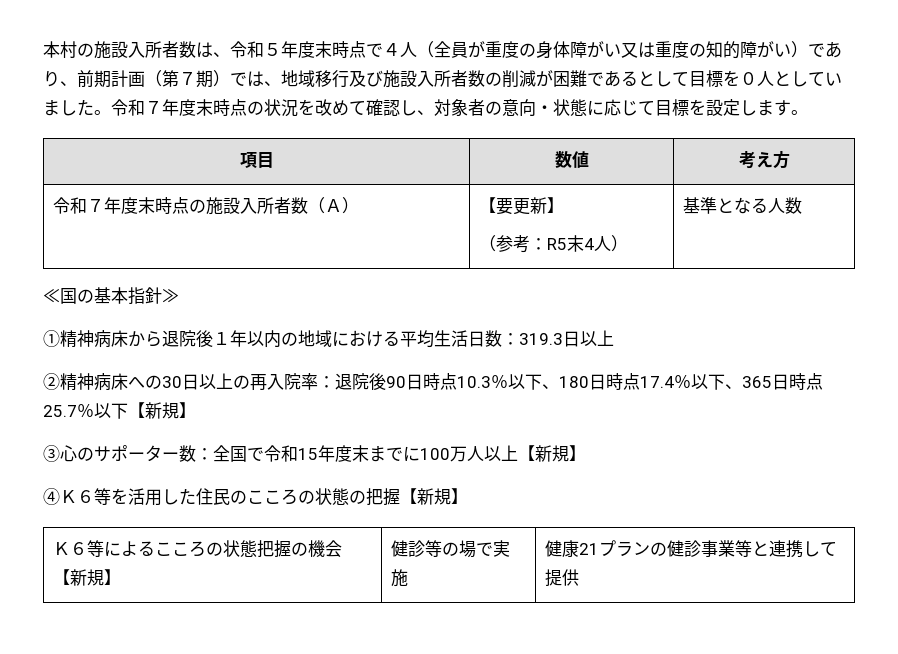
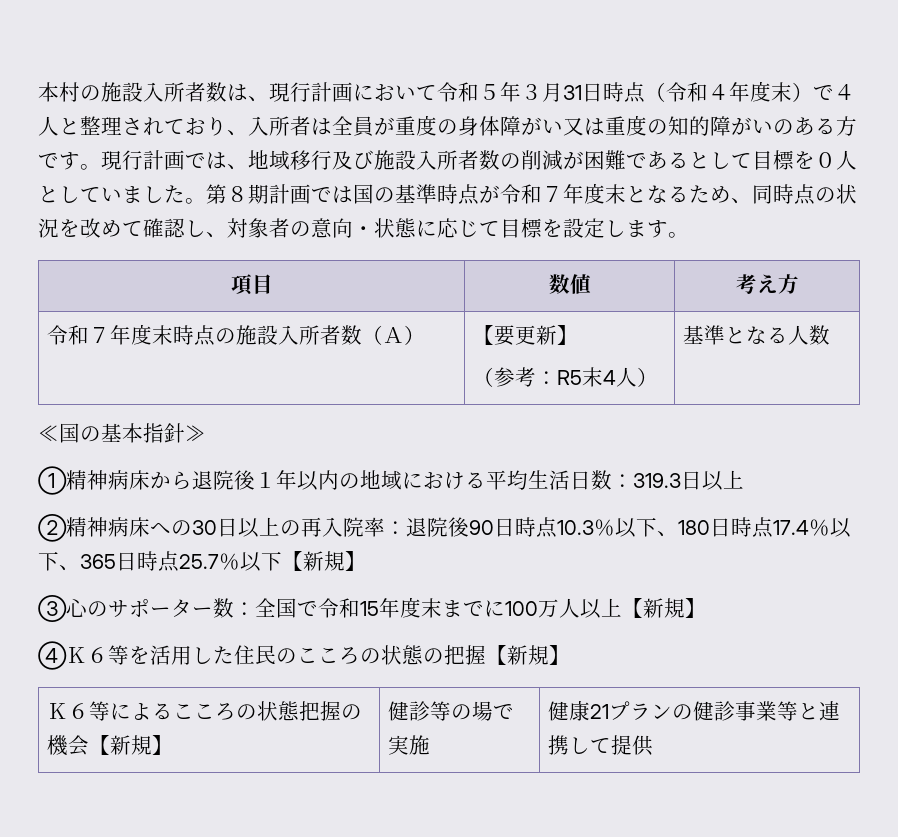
[230,41,434,58] 令和５年度末時点で４人（ -> [269,81,855,103] [38,116,332,136] 現行計画において令和５年３月31日時点（令和４年度末）で４人と整理されており、入所者は
[791,41,842,58] [43,70,230,88] ）であり、前期計画（第７期） -> [773,116,857,136] [38,150,185,170] のある方です。現行計画
[111,99,213,116] 令和７年度末 -> [206,183,773,205] 第８期計画では国の基準時点が令和７年度末となるため、同

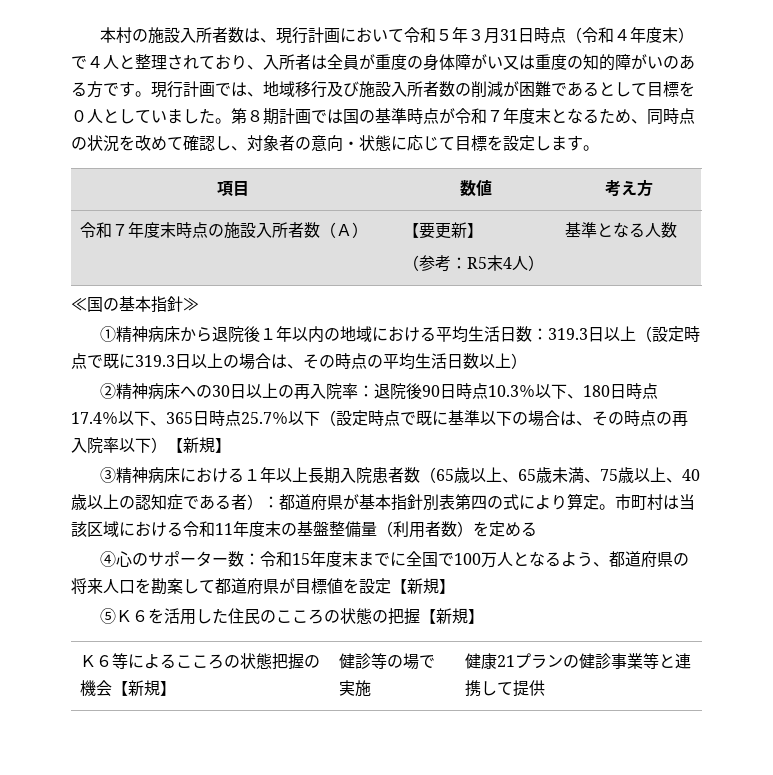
(744, 479) none -> [636,326,701,342] [71,353,527,370] （設定時点で既に319.3日以上の場合は、その時点の平均生活日数以上）
[282,551,366,571] [38,595,67,622] 【新規】 // ③ -> [320,410,688,427] [71,437,231,454] [100,467,701,484] [71,493,695,511] [71,521,537,538] [100,551,117,567] （設定時点で既に基準以下の場合は、その時点の再入院率以下）【新規】 // ③精神病床における１年以上長期入院患者数（65歳以上、65歳未満、75歳以上、40歳以上の認知症である者）：都道府県が基本指針別表第四の式により算定。市町村は当該区域における令和11年度末の基盤整備量（利用者数）を定める // ④
[255,598,318,618] 全国で -> (261, 559) none
(505, 608) none -> [406,551,455,567] 全国で
[580,598,706,619] [38,641,129,670] 以上【新規】 // ④Ｋ６等 -> [513,551,690,568] [71,578,455,595] [100,608,149,624] となるよう、都道府県の将来人口を勘案して都道府県が目標値を設定【新規】 // ⑤Ｋ６

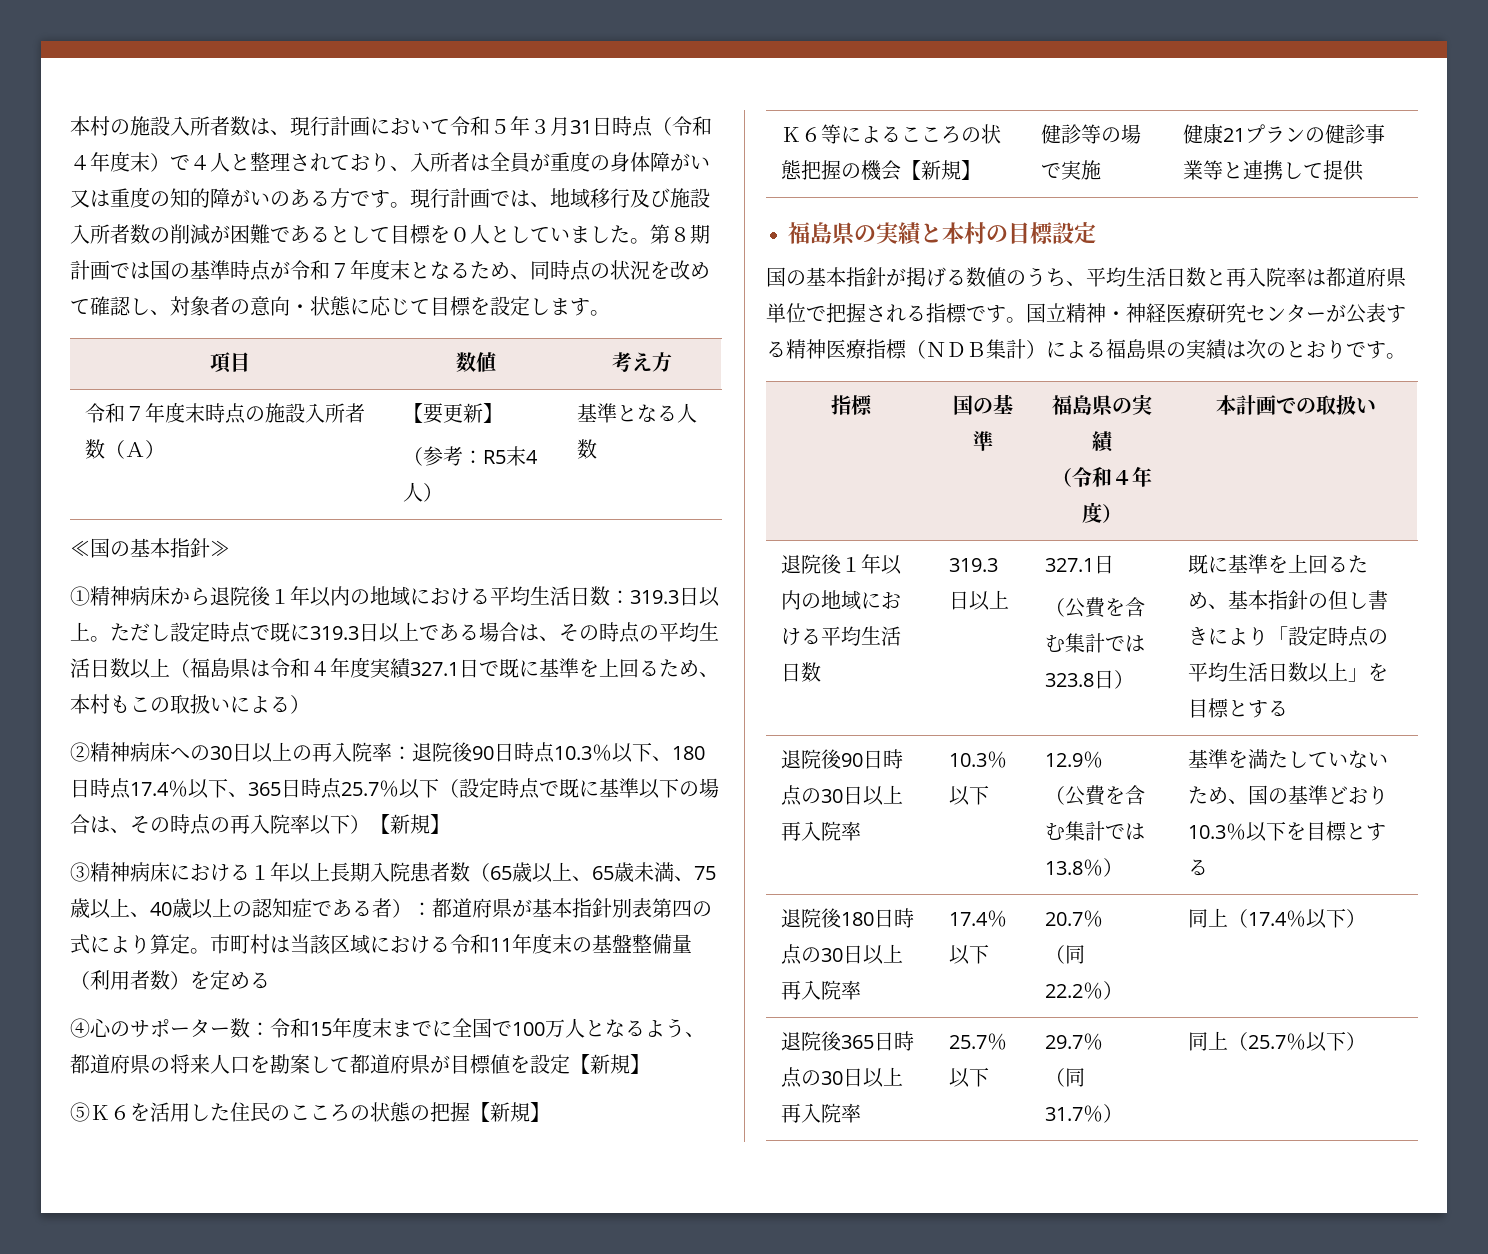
[636,326,653,342] （ -> [90,623,170,642] 。ただし
[223,355,239,368] の -> [419,623,479,641] である
(511, 360) none -> [170,657,719,679] [70,694,290,714] （福島県は令和４年度実績327.1日で既に基準を上回るため、本村もこの取扱いによる
(546, 688) none -> [788,222,1096,246] [766,267,1406,287] [766,303,1406,324] [766,339,1406,360] [830,395,873,415] [952,394,1013,415] [972,431,993,451] [1052,394,1152,415] [1092,431,1115,453] [1052,466,1152,487] [1082,502,1122,523] [1215,395,1376,415] [781,554,903,575] [781,590,902,610] [781,626,902,646] [781,662,822,682] [949,558,999,572] [949,590,1010,611] [1045,555,1115,574] [1045,597,1146,618] [1045,633,1146,653] [1045,670,1135,689] [1188,554,1369,574] [1188,590,1389,610] [1188,626,1389,647] [1188,662,1389,683] [1188,698,1289,718] [781,749,904,769] [781,785,904,806] [781,821,862,841] [949,751,1008,768] [949,785,990,806] [1045,751,1104,768] [1045,785,1146,806] [1045,821,1146,841] [1045,858,1124,877] [1188,749,1389,769] [1188,785,1389,805] [1188,821,1387,842] [1188,859,1209,876] [781,908,915,928] [781,944,904,965] [781,980,862,1000] [949,910,1008,927] [949,944,990,965] [1045,910,1104,927] [1045,945,1086,964] [1045,981,1124,1000] [1188,908,1367,929] [781,1031,915,1051] [781,1067,904,1088] [781,1103,862,1123] [949,1033,1008,1050] [949,1067,990,1088] [1045,1033,1104,1050] [1045,1068,1086,1087] [1045,1104,1124,1123] [1188,1031,1367,1052] // 福島県の実績と本村の目標設定 // 国の基本指針が掲げる数値のうち、平均生活日数と再入院率は都道府県単位で把握される指標です。国立精神・神経医療研究センターが公表する精神医療指標（ＮＤＢ集計）による福島県の実績は次のとおりです。 // 指標 | 国の基準 | 福島県の実績 // （令和４年度） | 本計画での取扱い // 退院後１年以内の地域における平均生活日数 | 319.3日以上 | 327.1日 // （公費を含む集計では323.8日） | 既に基準を上回るため、基本指針の但し書きにより「設定時点の平均生活日数以上」を目標とする // 退院後90日時点の30日以上再入院率 | 10.3％以下 | 12.9％ // （公費を含む集計では13.8％） | 基準を満たしていないため、国の基準どおり10.3％以下を目標とする // 退院後180日時点の30日以上再入院率 | 17.4％以下 | 20.7％ // （同22.2％） | 同上（17.4％以下） // 退院後365日時点の30日以上再入院率 | 25.7％以下 | 29.7％ // （同31.7％） | 同上（25.7％以下）

